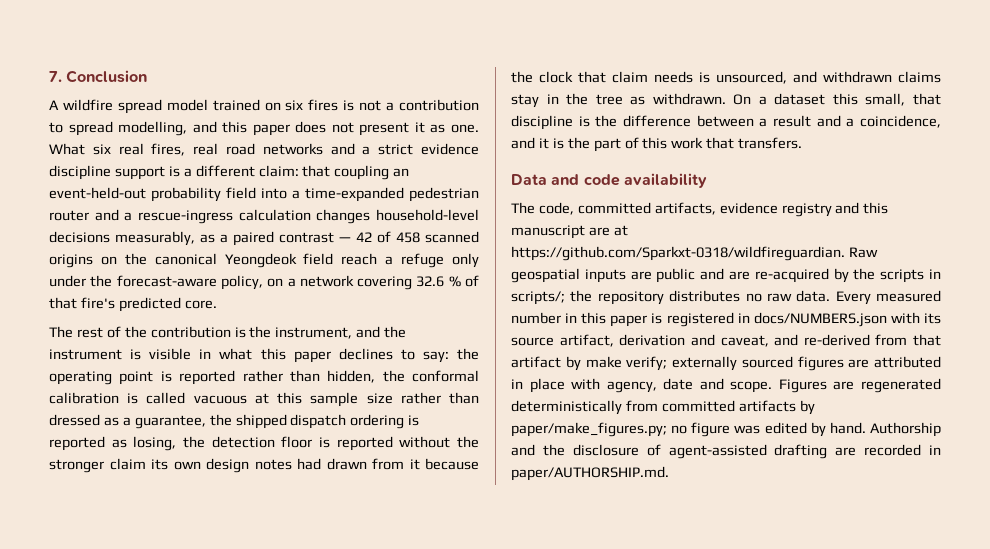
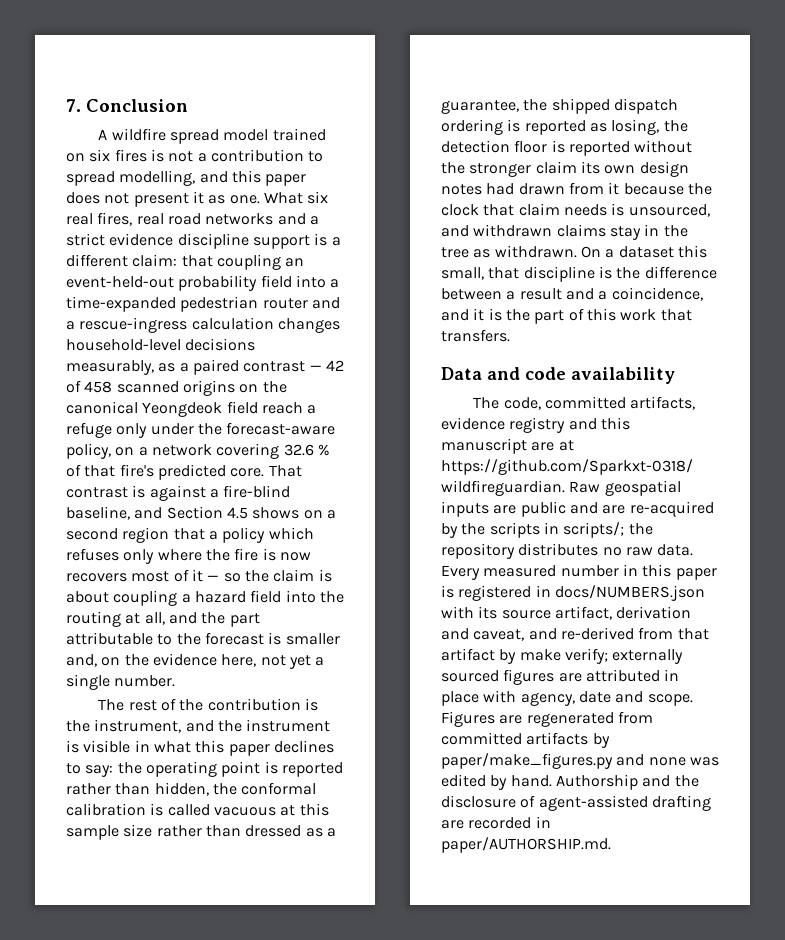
(217, 304) none -> [268,465,302,477] [66,485,291,501] [66,506,336,520] [66,527,314,543] [66,548,311,564] [66,569,332,582] [66,590,344,606] [66,611,260,627] [66,632,340,645] [66,653,325,669] [66,674,176,690] That contrast is against a fire-blind baseline, and Section 4.5 shows on a second region that a policy which refuses only where the fire is now recovers most of it — so the claim is about coupling a hazard field into the routing at all, and the part attributable to the forecast is smaller and, on the evidence here, not yet a single number.
[511,400,622,415] deterministically -> (614, 719) none
[511,422,731,437] paper/make_figures.py; no figure -> [441,753,686,769] paper/make_figures.py and none

